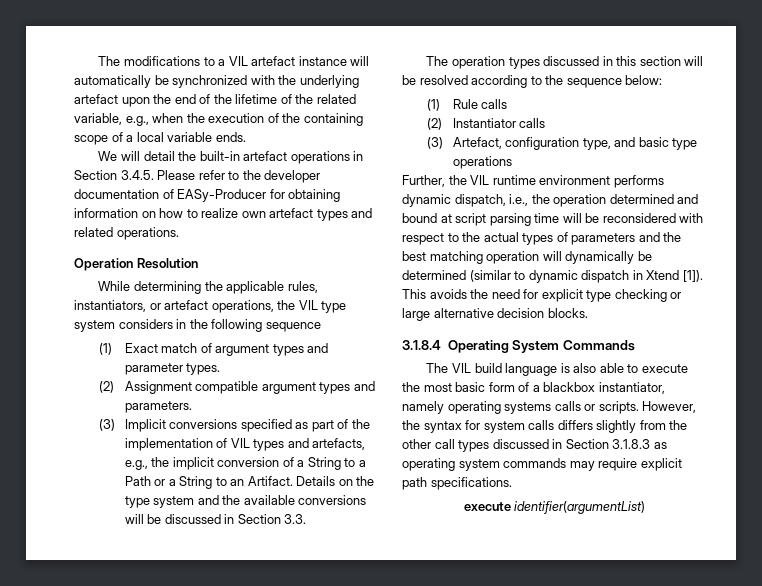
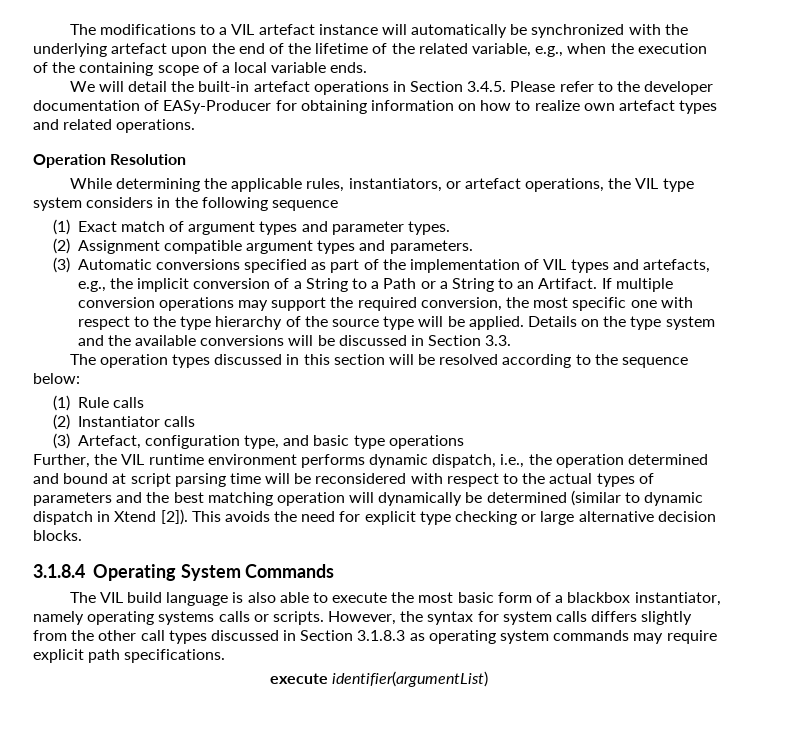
[124,419,166,432] Implicit -> [77,259,152,270] Automatic
(293, 481) none -> [601,278,673,292] [77,297,693,311] [77,316,524,330] If multiple conversion operations may support the required conversion, the most specific one with respect to the type hierarchy of the source type will be applied.
[682,270,703,282] [1]). -> [160,509,188,525] [2]).

